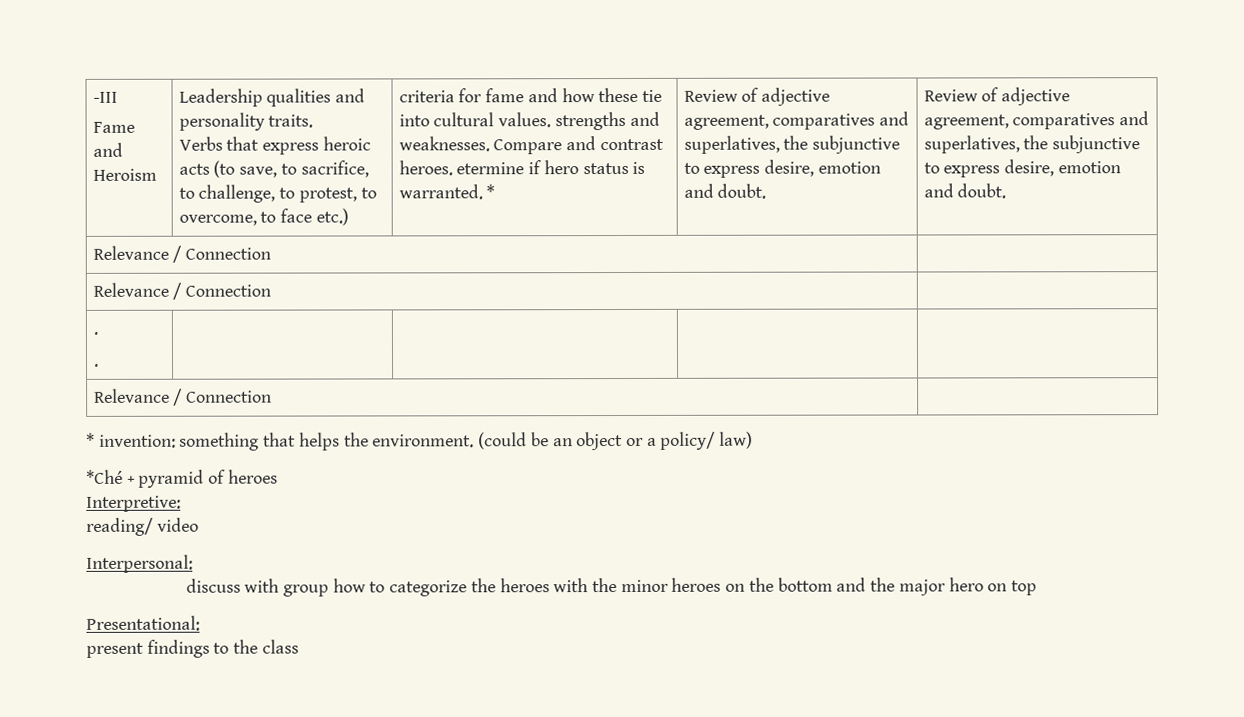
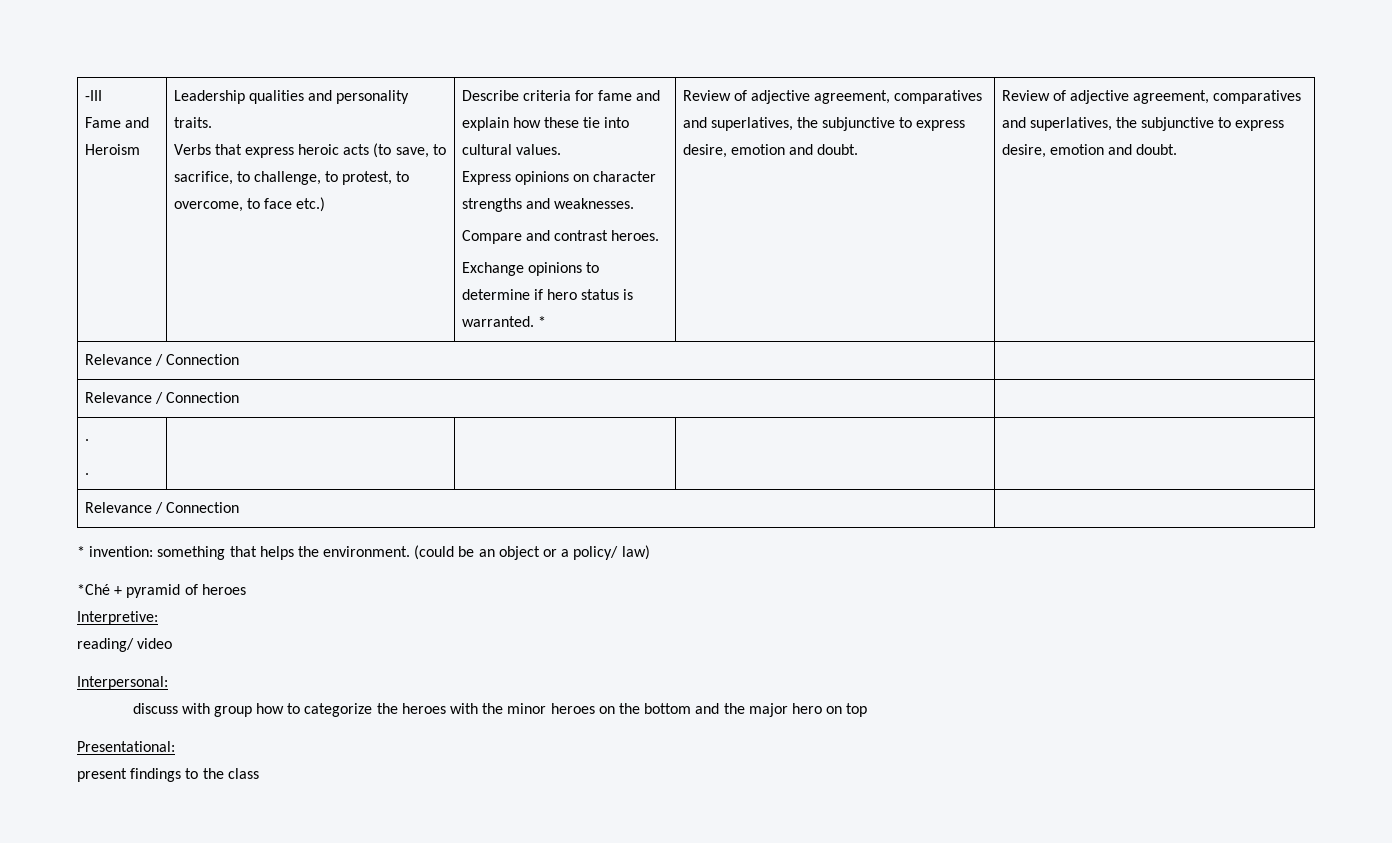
(349, 217) none -> [461,90,519,101] Describe
(558, 95) none -> [461,117,509,131] explain
(552, 120) none -> [461,171,657,185] // Express opinions on character
(490, 144) none -> (634, 203) //
[456,162,525,175] etermine -> [461,262,599,276] [461,289,530,300] // Exchange opinions to determine

